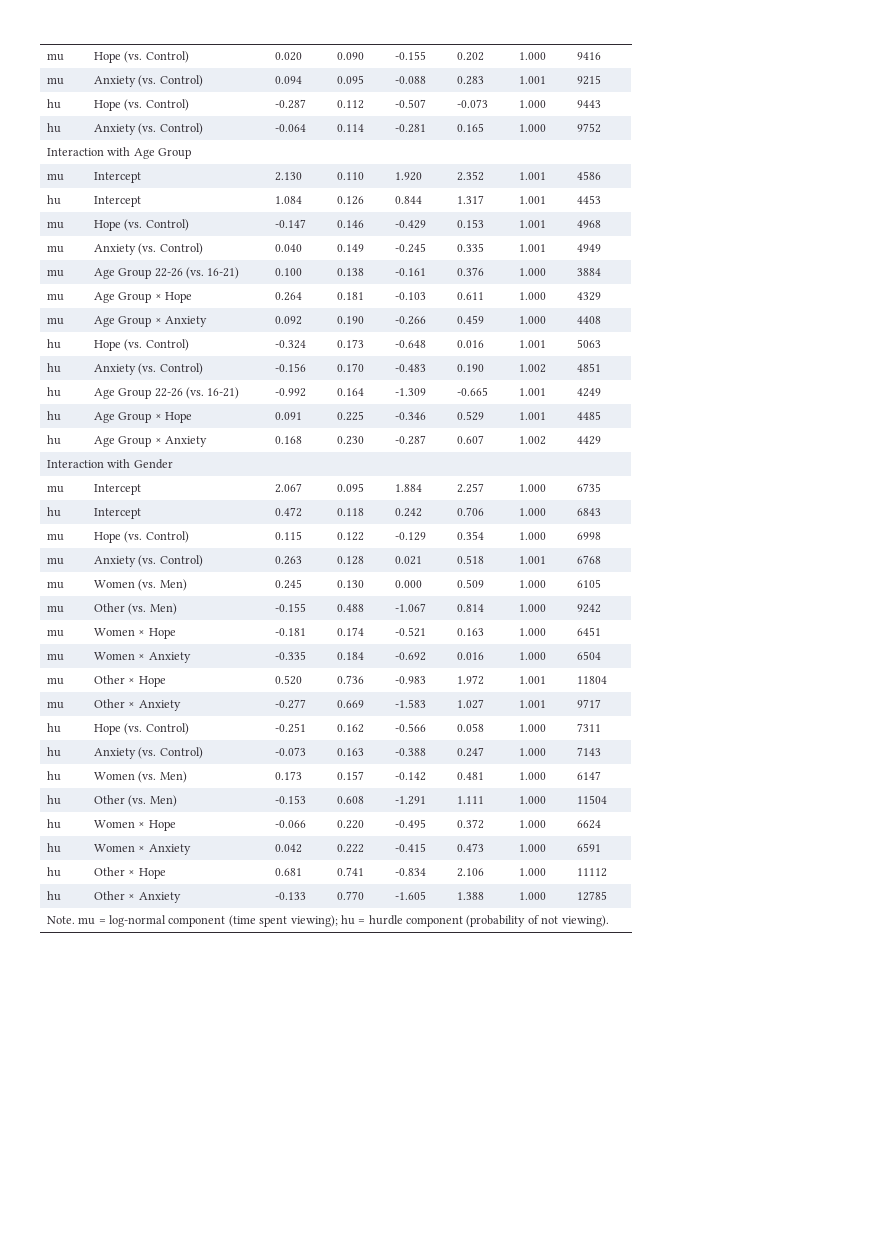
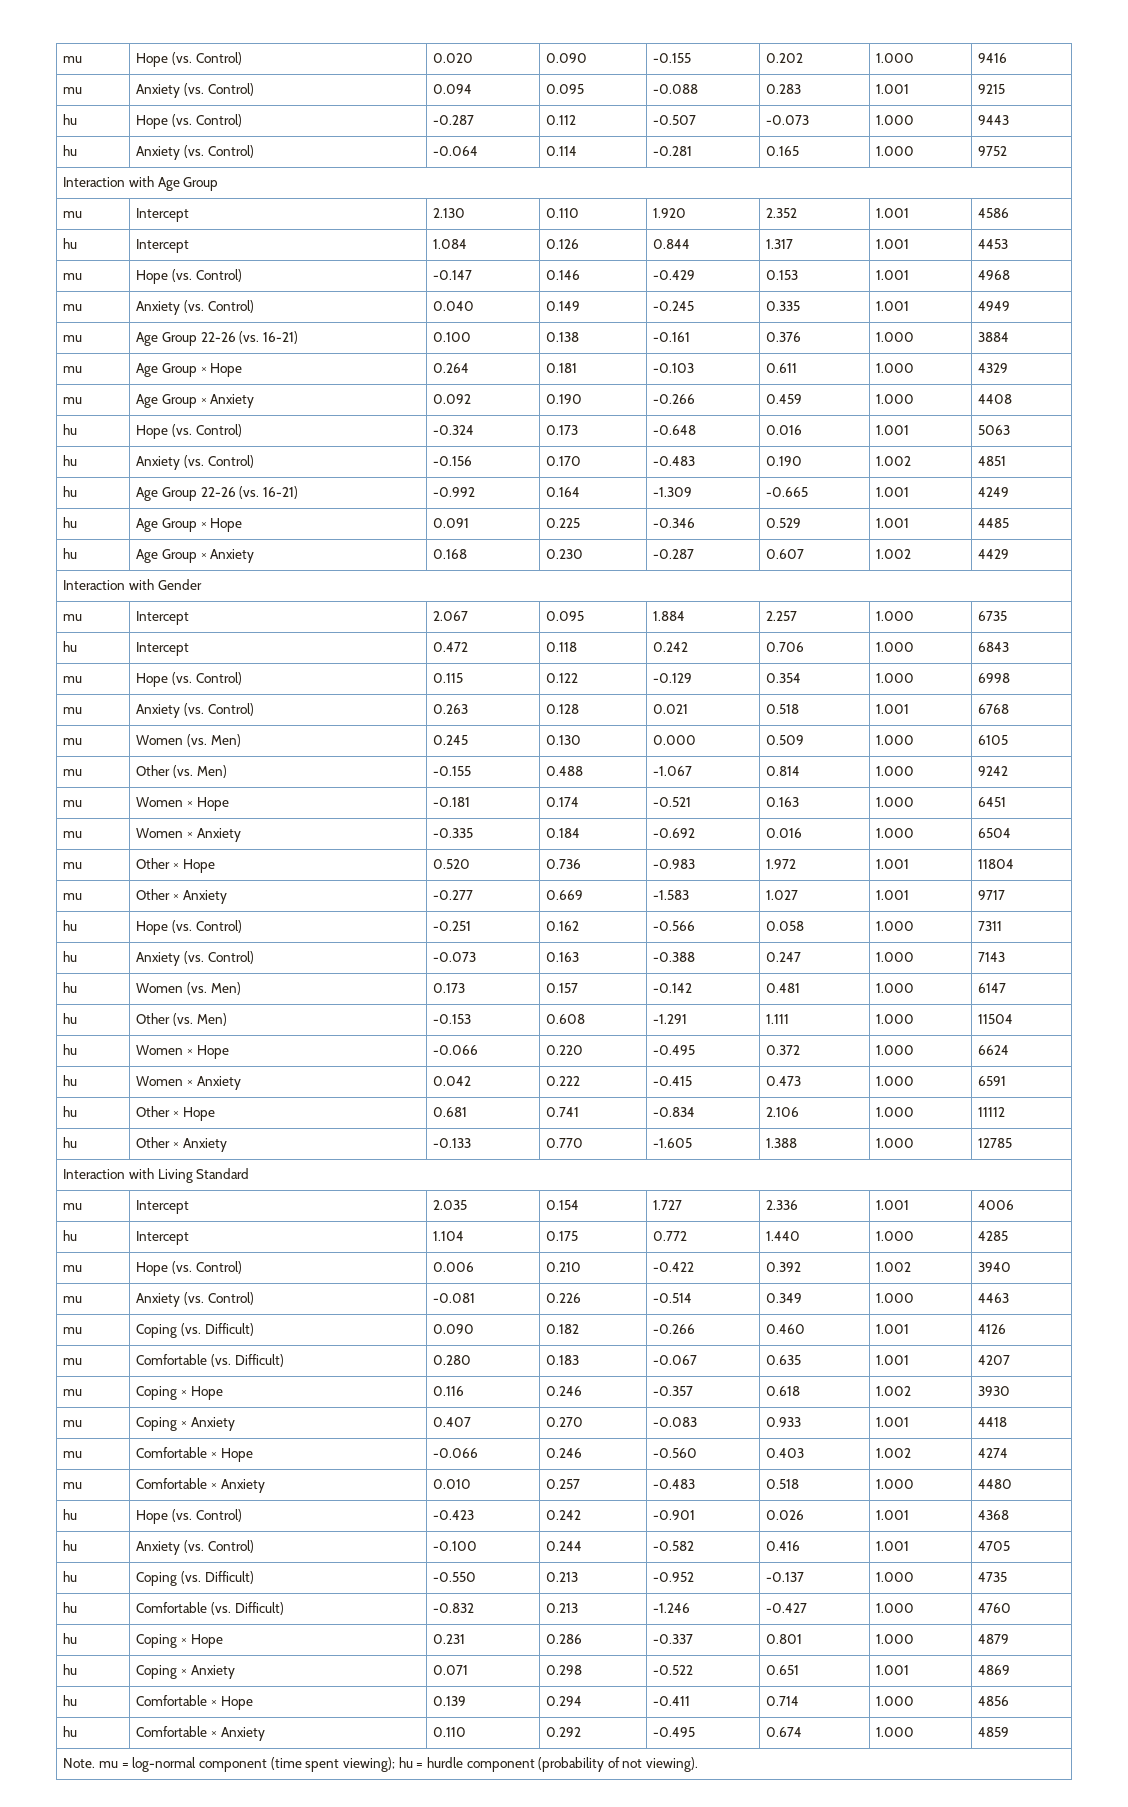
(607, 896) none -> [63,1168,250,1183] [63,1203,83,1210] [136,1200,190,1214] [433,1200,468,1210] [546,1200,580,1210] [653,1200,683,1210] [766,1200,799,1210] [876,1200,910,1210] [978,1200,1015,1210] [63,1230,78,1241] [136,1231,190,1245] [433,1231,465,1241] [546,1231,579,1241] [653,1231,688,1241] [766,1231,801,1241] [876,1231,915,1241] [978,1231,1009,1241] [63,1265,83,1272] [136,1261,242,1276] [433,1262,475,1272] [546,1262,582,1272] [653,1262,695,1272] [766,1262,802,1272] [876,1262,912,1272] [978,1262,1012,1272] [63,1296,83,1303] [136,1292,254,1307] [433,1293,476,1303] [546,1293,582,1303] [653,1293,693,1303] [766,1293,803,1303] [876,1293,915,1303] [978,1293,1010,1303] [63,1327,83,1334] [136,1323,254,1338] [433,1324,475,1334] [546,1324,580,1334] [653,1324,696,1334] [766,1324,806,1334] [876,1324,910,1334] [978,1324,1007,1334] [63,1358,83,1365] [136,1354,284,1367] [433,1355,472,1365] [546,1355,580,1365] [653,1355,698,1365] [766,1355,802,1365] [876,1355,910,1365] [978,1355,1011,1365] [63,1389,83,1396] [136,1386,223,1400] [433,1386,465,1396] [546,1386,583,1396] [653,1386,694,1396] [766,1386,801,1396] [876,1386,912,1396] [978,1386,1011,1396] [63,1420,83,1427] [136,1417,235,1431] [433,1417,472,1427] [546,1417,584,1427] [653,1417,698,1427] [766,1417,802,1427] [876,1417,910,1427] [978,1417,1008,1427] [63,1451,83,1458] [136,1447,253,1462] [433,1448,479,1458] [546,1448,583,1458] [653,1448,698,1458] [766,1448,805,1458] [876,1448,912,1458] [978,1448,1009,1458] [63,1482,83,1489] [136,1478,265,1493] [433,1479,472,1489] [546,1479,581,1489] [653,1479,696,1489] [766,1479,800,1489] [876,1479,915,1489] [978,1479,1013,1489] [63,1509,78,1520] [136,1509,242,1524] [433,1510,475,1520] [546,1510,582,1520] [653,1510,696,1520] [766,1510,805,1520] [876,1510,910,1520] [978,1510,1010,1520] [63,1540,78,1551] [136,1540,254,1555] [433,1541,478,1551] [546,1541,583,1551] [653,1541,695,1551] [766,1541,801,1551] [876,1541,910,1551] [978,1541,1011,1551] [63,1571,78,1582] [136,1571,254,1586] [433,1572,477,1582] [546,1572,579,1582] [653,1572,695,1582] [766,1572,805,1582] [876,1572,915,1582] [978,1572,1008,1582] [63,1602,78,1613] [136,1602,284,1615] [433,1603,475,1613] [546,1603,579,1613] [653,1603,691,1613] [766,1603,808,1613] [876,1603,915,1613] [978,1603,1012,1613] [63,1633,78,1644] [136,1634,223,1648] [433,1634,466,1644] [546,1634,583,1644] [653,1634,694,1644] [766,1634,803,1644] [876,1634,915,1644] [978,1634,1010,1644] [63,1664,78,1675] [136,1665,235,1679] [433,1665,469,1675] [546,1665,583,1675] [653,1665,694,1675] [766,1665,800,1675] [876,1665,910,1675] [978,1665,1011,1675] [63,1695,78,1706] [136,1695,253,1710] [433,1696,467,1706] [546,1696,583,1706] [653,1696,691,1706] [766,1696,800,1706] [876,1696,915,1706] [978,1696,1010,1706] [63,1726,78,1737] [136,1726,265,1741] [433,1727,467,1737] [546,1727,582,1737] [653,1727,696,1737] [766,1727,803,1737] [876,1727,915,1737] [978,1727,1010,1737] // Interaction with Living Standard // mu | Intercept | 2.035 | 0.154 | 1.727 | 2.336 | 1.001 | 4006 // hu | Intercept | 1.104 | 0.175 | 0.772 | 1.440 | 1.000 | 4285 // mu | Hope (vs. Control) | 0.006 | 0.210 | -0.422 | 0.392 | 1.002 | 3940 // mu | Anxiety (vs. Control) | -0.081 | 0.226 | -0.514 | 0.349 | 1.000 | 4463 // mu | Coping (vs. Difficult) | 0.090 | 0.182 | -0.266 | 0.460 | 1.001 | 4126 // mu | Comfortable (vs. Difficult) | 0.280 | 0.183 | -0.067 | 0.635 | 1.001 | 4207 // mu | Coping × Hope | 0.116 | 0.246 | -0.357 | 0.618 | 1.002 | 3930 // mu | Coping × Anxiety | 0.407 | 0.270 | -0.083 | 0.933 | 1.001 | 4418 // mu | Comfortable × Hope | -0.066 | 0.246 | -0.560 | 0.403 | 1.002 | 4274 // mu | Comfortable × Anxiety | 0.010 | 0.257 | -0.483 | 0.518 | 1.000 | 4480 // hu | Hope (vs. Control) | -0.423 | 0.242 | -0.901 | 0.026 | 1.001 | 4368 // hu | Anxiety (vs. Control) | -0.100 | 0.244 | -0.582 | 0.416 | 1.001 | 4705 // hu | Coping (vs. Difficult) | -0.550 | 0.213 | -0.952 | -0.137 | 1.000 | 4735 // hu | Comfortable (vs. Difficult) | -0.832 | 0.213 | -1.246 | -0.427 | 1.000 | 4760 // hu | Coping × Hope | 0.231 | 0.286 | -0.337 | 0.801 | 1.000 | 4879 // hu | Coping × Anxiety | 0.071 | 0.298 | -0.522 | 0.651 | 1.001 | 4869 // hu | Comfortable × Hope | 0.139 | 0.294 | -0.411 | 0.714 | 1.000 | 4856 // hu | Comfortable × Anxiety | 0.110 | 0.292 | -0.495 | 0.674 | 1.000 | 4859

